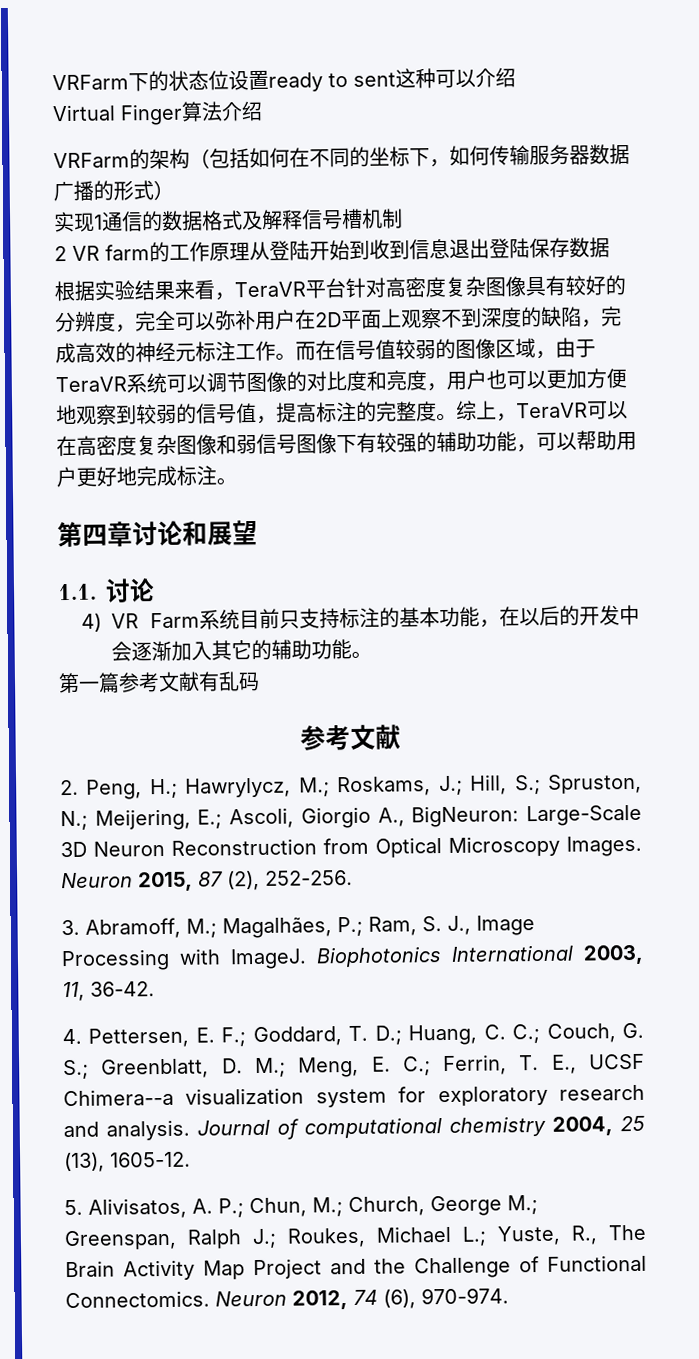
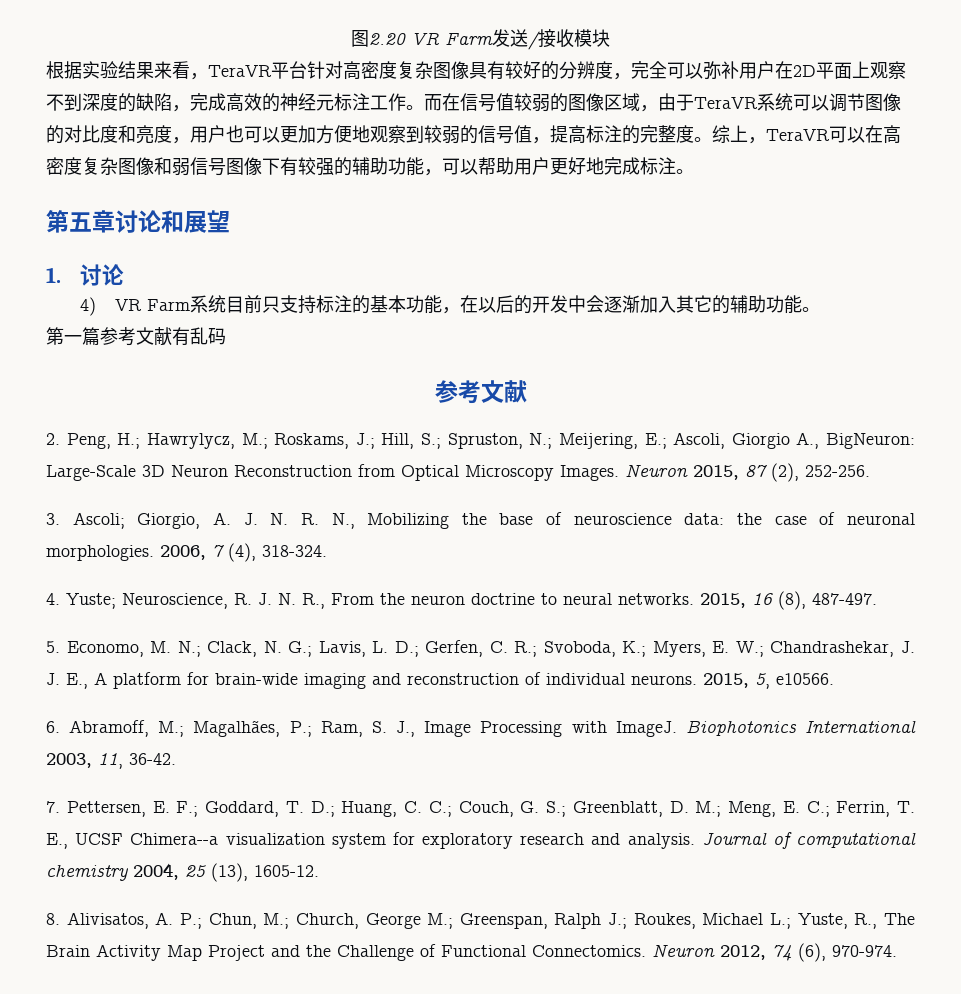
[52,67,516,92] [52,100,263,126] [53,143,630,170] [53,179,174,202] [54,208,403,233] [54,237,610,263] VRFarm下的状态位设置ready to sent这种可以介绍 // Virtual Finger算法介绍 // VRFarm的架构（包括如何在不同的坐标下，如何传输服务器数据广播的形式） // 实现1通信的数据格式及解释信号槽机制 // 2 VR farm的工作原理从登陆开始到收到信息退出登陆保存数据 -> [351,29,610,50] 图2.20 VR Farm发送/接收模块
[82,524,108,546] 四 -> [69,212,92,232] 五
[57,583,97,601] 1.1. -> [46,267,61,283] 1.
(80, 927) none -> [72,512,915,529] [46,543,327,562] [46,591,877,610] [46,640,915,657] [46,672,834,689] [46,721,60,733] Ascoli; Giorgio, A. J. N. R. N., Mobilizing the base of neuroscience data: the case of neuronal morphologies. 2006, 7 (4), 318-324. // 4. Yuste; Neuroscience, R. J. N. R., From the neuron doctrine to neural networks. 2015, 16 (8), 487-497. // 5. Economo, M. N.; Clack, N. G.; Lavis, L. D.; Gerfen, C. R.; Svoboda, K.; Myers, E. W.; Chandrashekar, J. J. E., A platform for brain-wide imaging and reconstruction of individual neurons. 2015, 5, e10566. // 6.
[62,1028,82,1045] 4. -> [46,801,60,813] 7.
[64,1199,83,1216] 5. -> [46,913,60,925] 8.

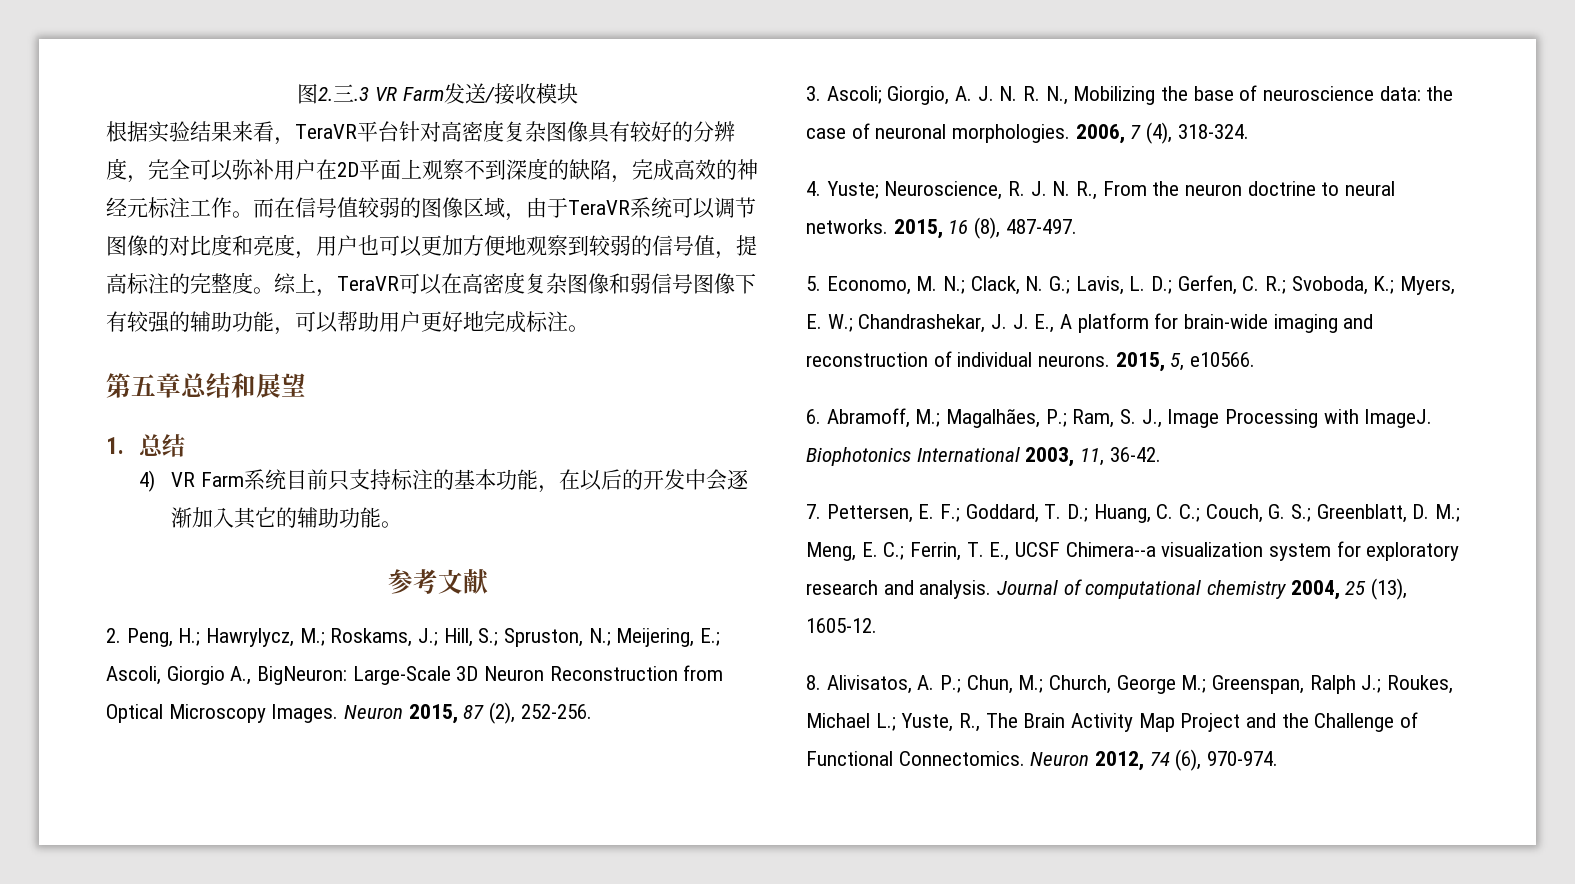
[351,30,406,47] 图2.20 -> [297,83,370,104] 图2.三.3
[115,210,161,233] 讨论 -> [181,373,231,398] 总结
[80,264,125,286] 讨论 -> [138,434,185,457] 总结
[46,327,226,346] // 第一篇参考文献有乱码 -> (403, 524) none

